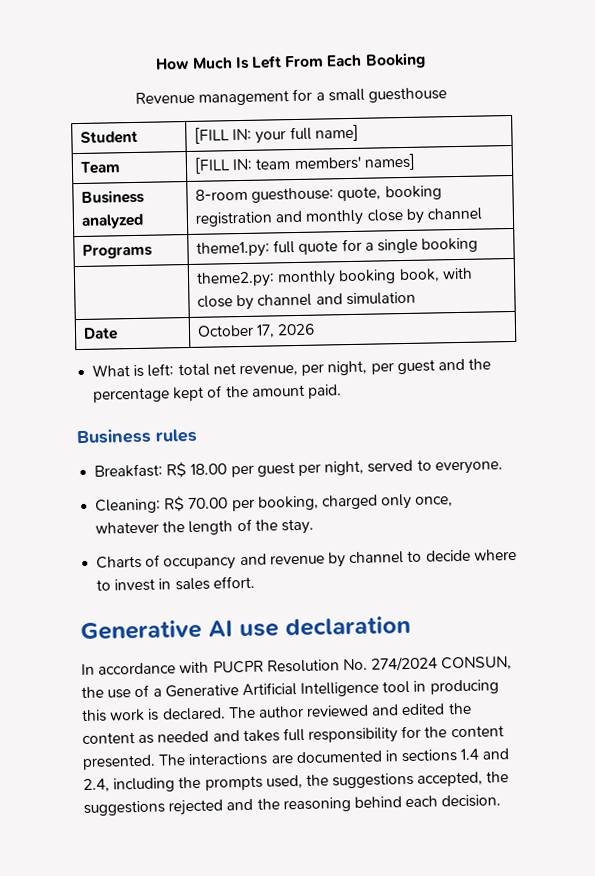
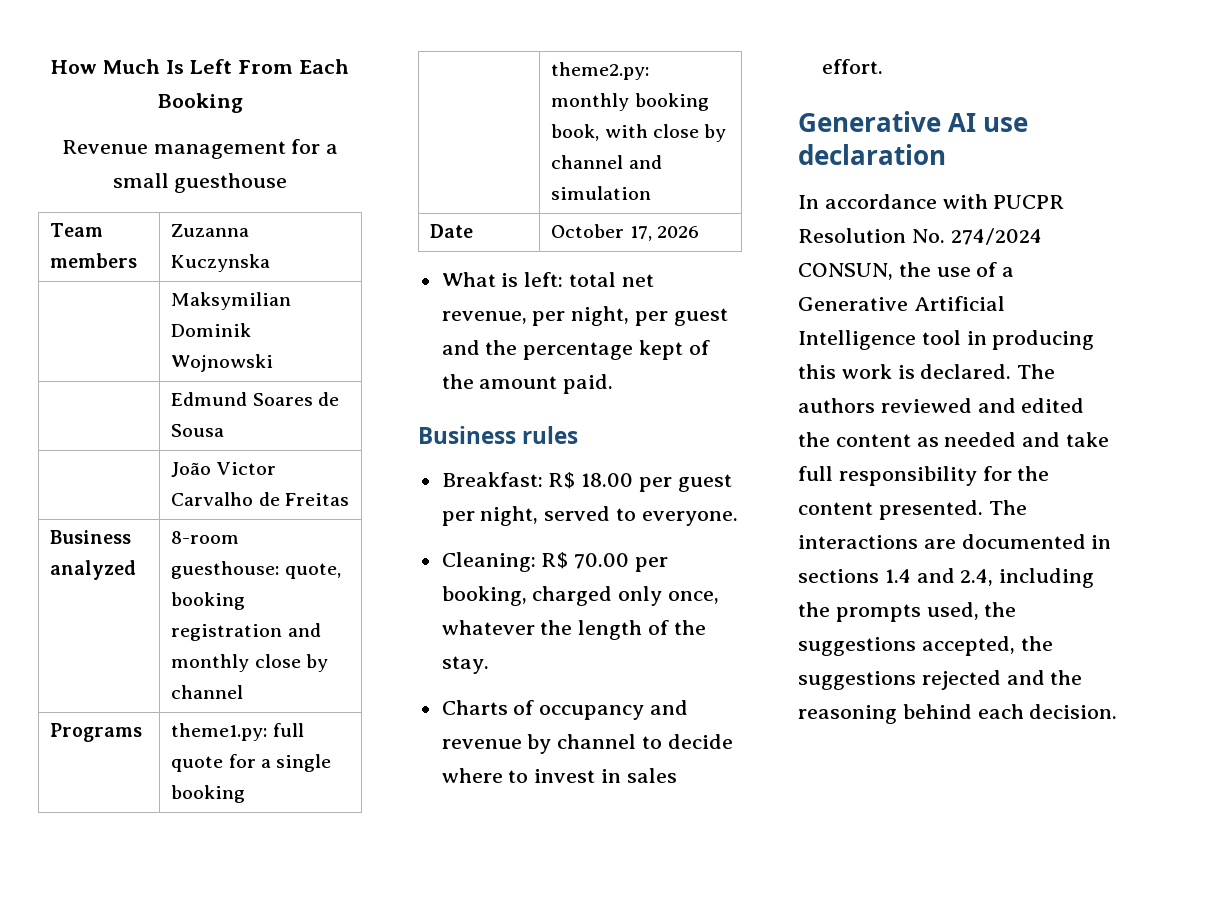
[79,130,138,144] [193,124,359,144] [79,161,121,174] [193,153,416,174] Student | [FILL IN: your full name] // Team | [FILL IN: team members' names] -> [50,223,104,237] [50,253,138,268] [171,224,250,237] [171,254,271,272] [171,292,292,310] [171,323,252,337] [171,354,274,372] [171,392,339,406] [171,424,225,437] [171,462,276,477] [171,492,349,506] Team members | Zuzanna Kuczynska // | Maksymilian Dominik Wojnowski // | Edmund Soares de Sousa // | João Victor Carvalho de Freitas
[257,705,304,718] author -> [798,398,875,413] authors
[242,729,280,743] takes -> [1066,432,1110,447] take

